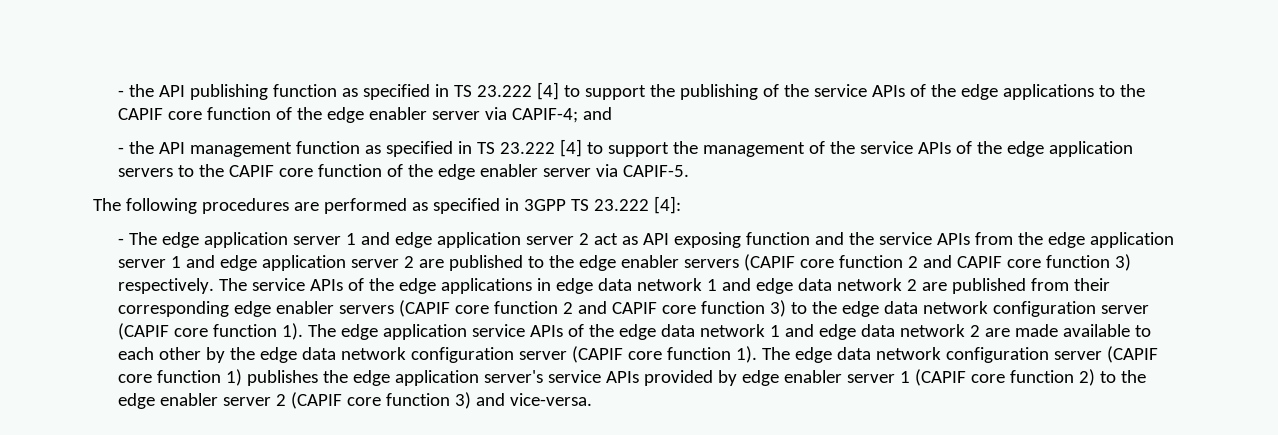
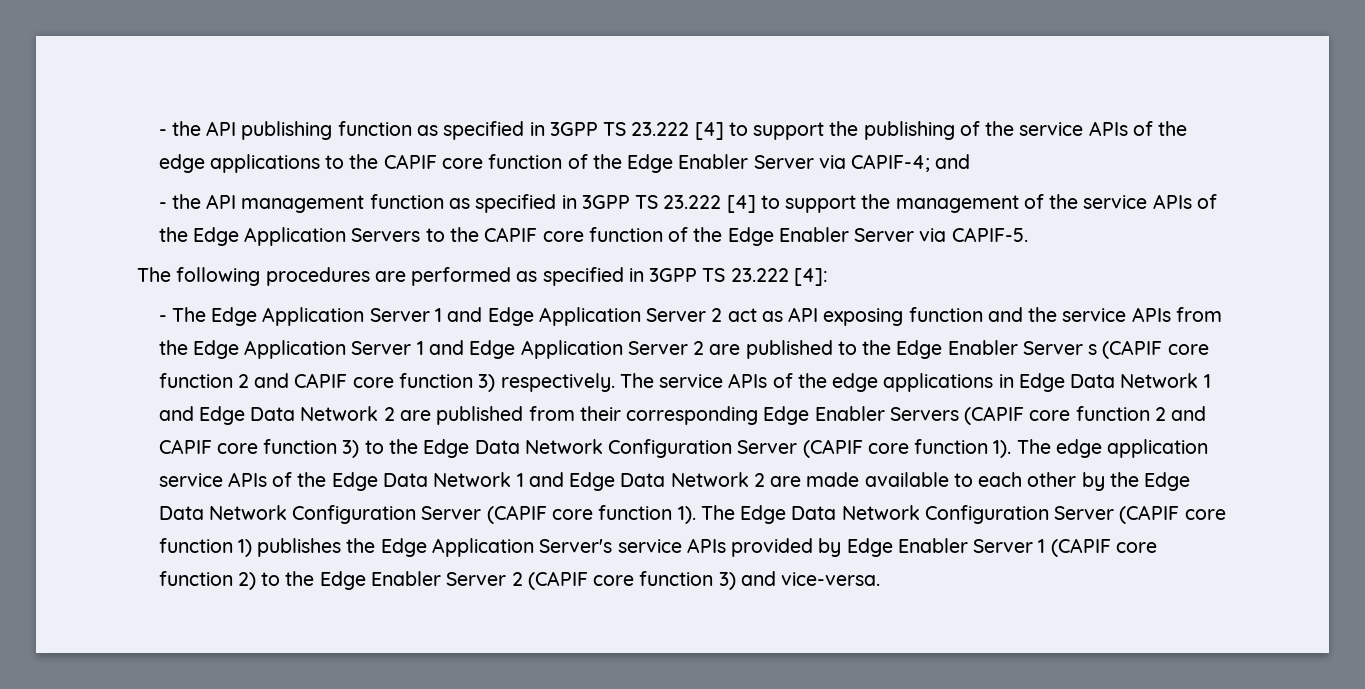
(450, 90) none -> [549,122,598,136] 3GPP
[327,107,481,123] edge enabler server -> [627,154,814,173] Edge Enabler Server
(473, 147) none -> [581,195,630,209] 3GPP
[1007,141,1134,157] [118,164,592,180] edge application servers to the CAPIF core function of the edge enabler server -> [192,227,915,246] Edge Application Servers to the CAPIF core function of the Edge Enabler Server
[162,232,575,248] edge application server 1 and edge application server -> [211,307,707,326] Edge Application Server 1 and Edge Application Server
[1048,232,1175,248] [118,255,400,271] edge application server 1 and edge application server -> [192,340,688,359] Edge Application Server 1 and Edge Application Server
[579,255,740,271] edge enabler servers -> [896,340,1098,359] Edge Enabler Server s
[556,278,903,294] edge data network 1 and edge data network -> [1018,373,1211,392] [158,406,379,425] Edge Data Network 1 and Edge Data Network
[234,301,395,317] edge enabler servers -> [763,406,959,425] Edge Enabler Servers
[842,301,1150,317] edge data network configuration server -> [423,439,798,458] Edge Data Network Configuration Server
[619,324,966,340] edge data network 1 and edge data network -> [331,472,749,491] Edge Data Network 1 and Edge Data Network
[260,346,1103,363] edge data network configuration server (CAPIF core function 1). The edge data network configuration server -> [1144,472,1191,491] [158,505,1115,524] Edge Data Network Configuration Server (CAPIF core function 1). The Edge Data Network Configuration Server
[353,370,544,386] edge application server's -> [380,538,613,557] Edge Application Server's
[742,370,896,386] edge enabler server -> [846,538,1034,557] Edge Enabler Server
[118,393,272,409] edge enabler server -> [319,571,507,590] Edge Enabler Server

